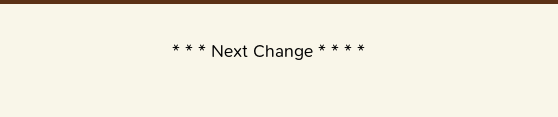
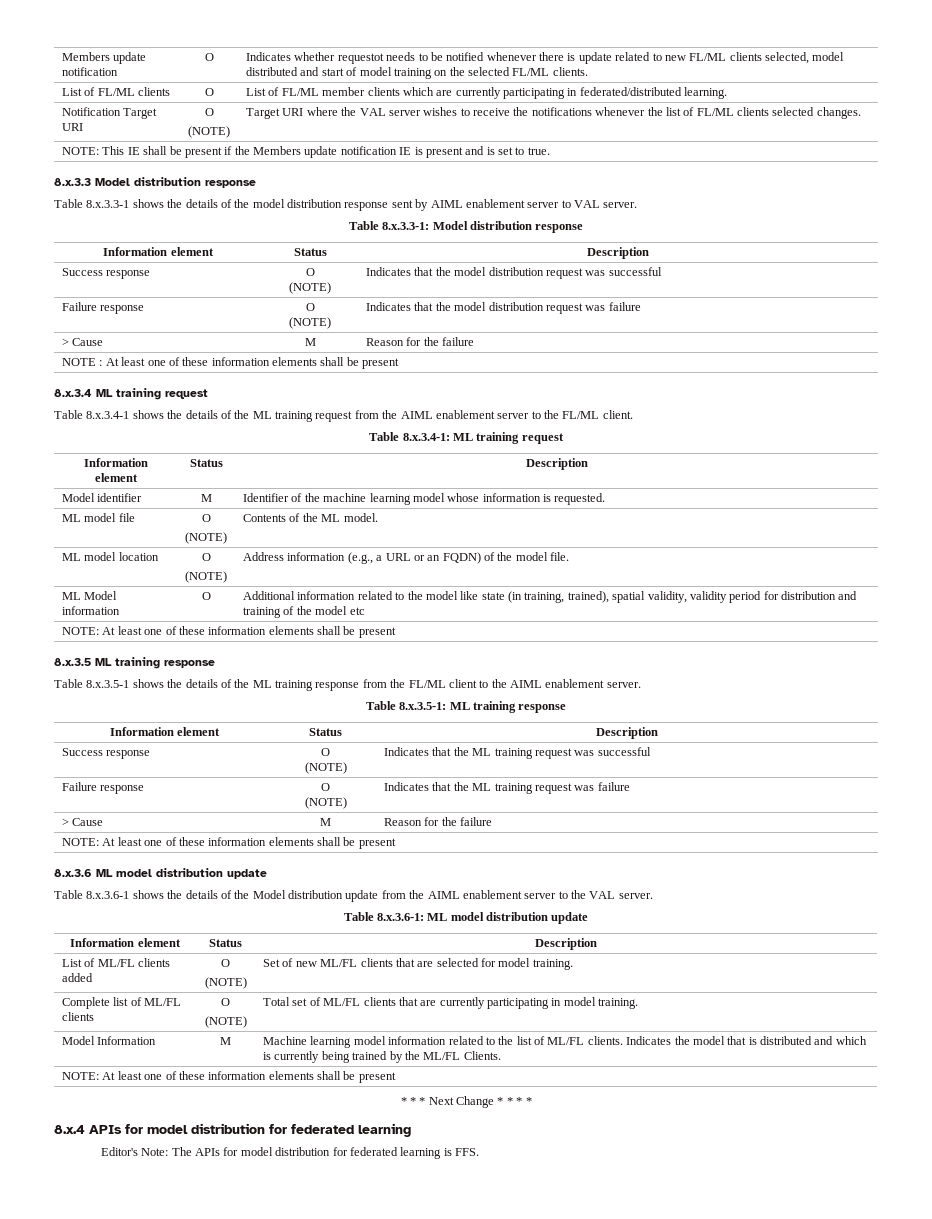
(172, 50) none -> [62,52,147,64] [62,67,119,76] [204,53,214,61] [246,52,845,64] [246,67,588,79] [62,87,171,96] [204,88,214,96] [246,87,728,99] [62,107,158,119] [62,123,84,131] [204,108,214,116] [188,126,230,138] [246,107,861,119] [62,146,550,158] [54,177,256,188] [54,199,638,211] [348,221,584,233] [103,247,214,256] [293,248,327,256] [587,247,649,259] [62,268,151,279] [305,268,315,276] [289,282,331,294] [366,267,662,279] [62,302,145,314] [305,303,315,311] [289,317,331,329] [366,302,641,314] [62,338,104,346] [304,338,316,346] [366,337,475,346] [62,357,400,369] [54,388,208,400] [54,410,633,422] [369,432,564,444] [83,458,148,467] [94,473,138,482] [189,459,223,467] [525,458,588,470] [62,493,143,502] [200,494,212,502] [243,493,606,505] [62,513,135,522] [201,514,211,522] [185,532,227,544] [243,513,378,522] [62,552,159,561] [201,553,211,561] [185,571,227,583] [243,552,570,564] [62,591,118,600] [62,606,121,615] [201,592,211,600] [243,591,858,603] [243,606,365,618] [62,626,396,638] [54,657,215,669] [54,679,641,691] [365,701,567,713] [109,727,221,736] [309,728,342,736] [596,727,658,739] [62,748,151,759] [321,748,330,756] [304,762,347,774] [384,747,651,759] [62,782,145,794] [321,783,330,791] [304,797,347,809] [384,782,630,794] [62,818,104,826] [320,818,331,826] [384,817,493,826] [62,837,396,849] [54,868,267,879] [54,890,653,902] [343,912,589,924] [70,938,181,947] [209,939,242,947] [535,938,597,950] [62,958,171,967] [62,973,94,982] [221,959,230,967] [204,977,247,989] [263,958,573,970] [62,997,182,1009] [62,1012,95,1021] [221,998,230,1006] [204,1016,247,1028] [263,997,639,1009] [62,1036,157,1045] [220,1037,231,1045] [263,1036,867,1048] [263,1051,501,1063] [62,1071,396,1083] Members update notification | O | Indicates whether requestot needs to be notified whenever there is update related to new FL/ML clients selected, model distributed and start of model training on the selected FL/ML clients. // List of FL/ML clients | O | List of FL/ML member clients which are currently participating in federated/distributed learning. // Notification Target URI | O // (NOTE) | Target URI where the VAL server wishes to receive the notifications whenever the list of FL/ML clients selected changes. // NOTE: This IE shall be present if the Members update notification IE is present and is set to true. // 8.x.3.3 Model distribution response // Table 8.x.3.3-1 shows the details of the model distribution response sent by AIML enablement server to VAL server. // Table 8.x.3.3-1: Model distribution response // Information element | Status | Description // Success response | O // (NOTE) | Indicates that the model distribution request was successful // Failure response | O // (NOTE) | Indicates that the model distribution request was failure // > Cause | M | Reason for the failure // NOTE : At least one of these information elements shall be present // 8.x.3.4 ML training request // Table 8.x.3.4-1 shows the details of the ML training request from the AIML enablement server to the FL/ML client. // Table 8.x.3.4-1: ML training request // Information element | Status | Description // Model identifier | M | Identifier of the machine learning model whose information is requested. // ML model file | O // (NOTE) | Contents of the ML model. // ML model location | O // (NOTE) | Address information (e.g., a URL or an FQDN) of the model file. // ML Model information | O | Additional information related to the model like state (in training, trained), spatial validity, validity period for distribution and training of the model etc // NOTE: At least one of these information elements shall be present // 8.x.3.5 ML training response // Table 8.x.3.5-1 shows the details of the ML training response from the FL/ML client to the AIML enablement server. // Table 8.x.3.5-1: ML training response // Information element | Status | Description // Success response | O // (NOTE) | Indicates that the ML training request was successful // Failure response | O // (NOTE) | Indicates that the ML training request was failure // > Cause | M | Reason for the failure // NOTE: At least one of these information elements shall be present // 8.x.3.6 ML model distribution update // Table 8.x.3.6-1 shows the details of the Model distribution update from the AIML enablement server to the VAL server. // Table 8.x.3.6-1: ML model distribution update // Information element | Status | Description // List of ML/FL clients added | O // (NOTE) | Set of new ML/FL clients that are selected for model training. // Complete list of ML/FL clients | O // (NOTE) | Total set of ML/FL clients that are currently participating in model training. // Model Information | M | Machine learning model information related to the list of ML/FL clients. Indicates the model that is distributed and which is currently being trained by the ML/FL Clients. // NOTE: At least one of these information elements shall be present //
(365, 50) none -> [54,1123,411,1137] [100,1147,480,1159] // 8.x.4 APIs for model distribution for federated learning // Editor's Note: The APIs for model distribution for federated learning is FFS.

